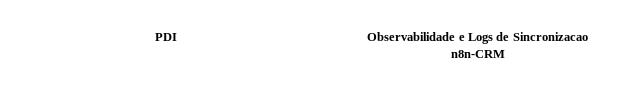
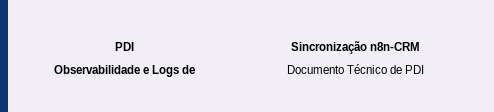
[512,32,588,41] Sincronizacao -> [290,41,367,54] Sincronização
(505, 54) none -> [286,64,425,74] // Documento Técnico de PDI

